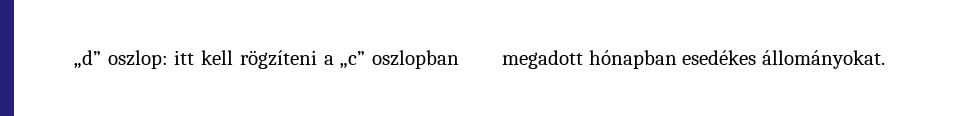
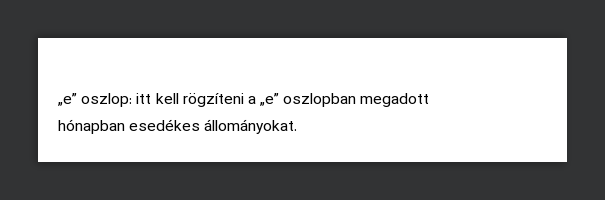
[74,50,101,69] „d” -> [57,93,77,106] „e”
[340,51,366,69] „c” -> [259,93,280,106] „e”

